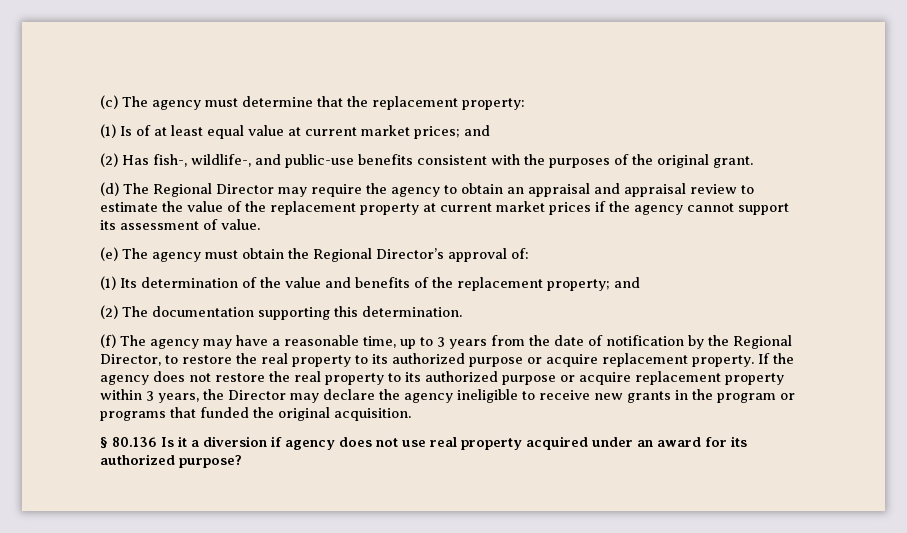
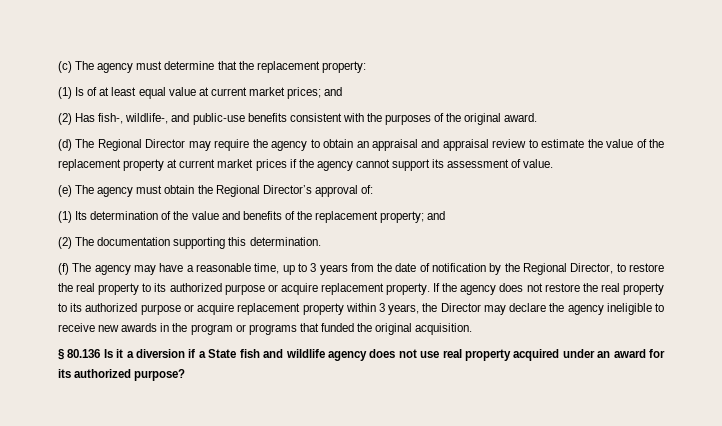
[713,156,753,168] grant. -> [504,113,538,122] award.
[627,391,671,403] grants -> [121,323,158,332] awards
(282, 441) none -> [198,349,325,358] a State fish and wildlife

